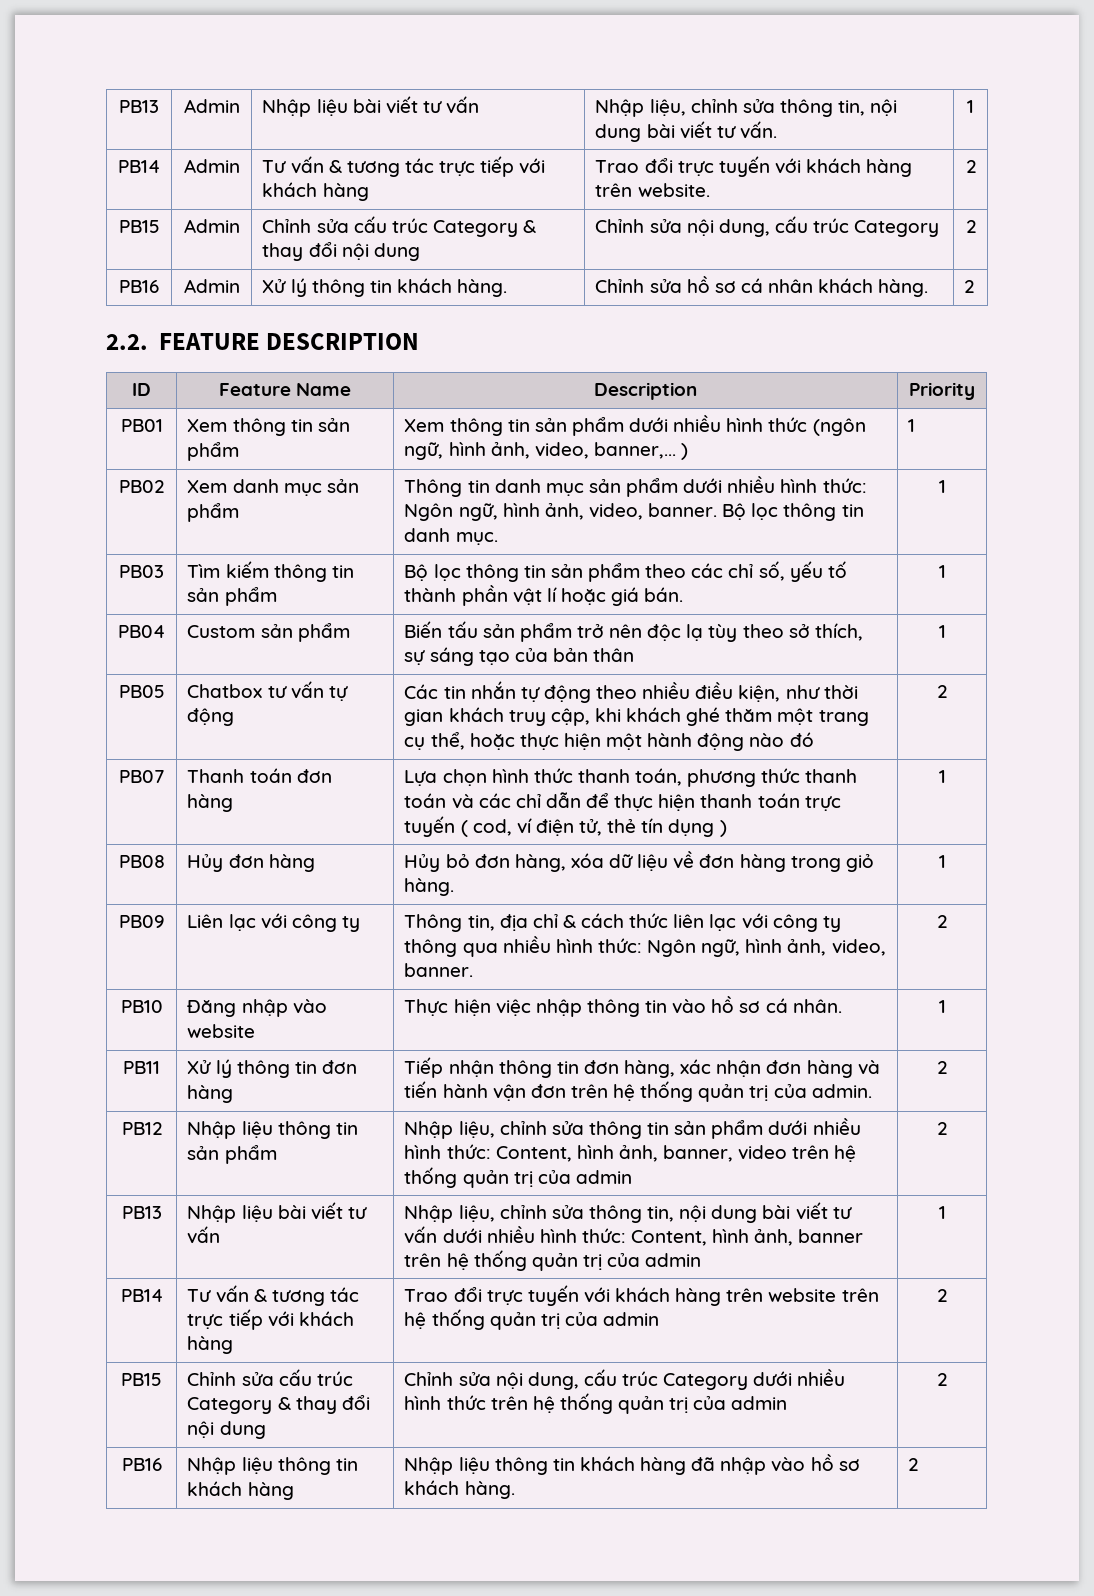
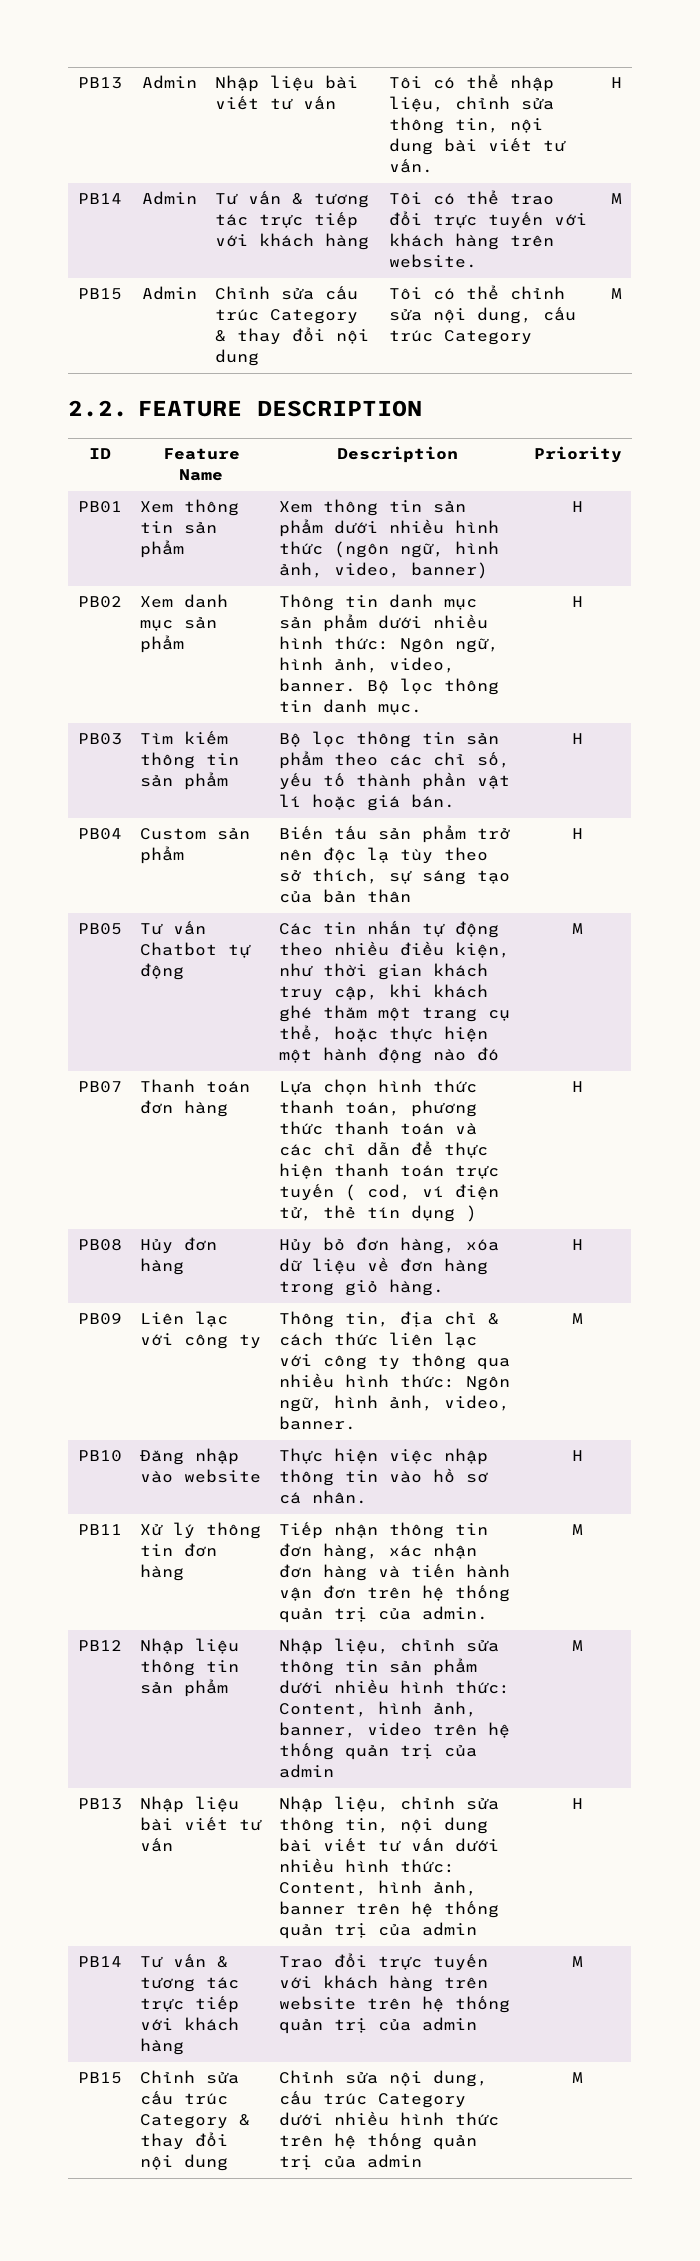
[595,99,645,117] Nhập -> [389,74,555,92] Tôi có thể nhập
[967,100,974,113] 1 -> [610,77,622,88] H
[595,160,640,173] Trao -> [389,190,555,205] Tôi có thể trao
[965,160,976,173] 2 -> [610,193,622,204] M
[595,219,645,233] Chỉnh -> [389,285,566,300] Tôi có thể chỉnh
[965,220,976,233] [119,280,159,293] [183,279,240,293] [262,278,508,297] [595,276,929,297] [964,280,975,293] 2 // PB16 | Admin | Xử lý thông tin khách hàng. | Chỉnh sửa hồ sơ cá nhân khách hàng. | 2 -> [610,288,622,299] M
[593,442,689,460] [908,419,916,432] banner,... ) | 1 -> [411,562,489,579] [572,501,583,512] banner) | H
[938,480,946,493] 1 -> [572,596,583,607] H
[938,565,946,578] 1 -> [572,733,583,744] H
[938,625,946,638] 1 -> [572,828,583,839] H
[187,681,324,699] Chatbox tư vấn -> [140,921,207,935] [140,942,218,956] Tư vấn Chatbot
[937,685,947,698] 2 -> [572,923,583,934] M
[938,770,946,783] 1 -> [572,1081,583,1092] H
[938,855,946,868] 1 -> [572,1239,583,1250] H
[937,915,947,928] 2 -> [572,1313,583,1324] M
[938,1000,946,1013] 1 -> [572,1450,583,1461] H
[937,1061,947,1074] 2 -> [572,1524,583,1535] M
[937,1122,947,1135] 2 -> [572,1640,583,1651] M
[938,1206,946,1219] 1 -> [572,1798,583,1809] H
[937,1289,947,1302] 2 -> [572,1956,583,1967] M
[937,1373,947,1386] [121,1458,162,1471] [187,1457,358,1475] [187,1481,294,1500] [404,1454,860,1475] [404,1480,515,1499] [908,1458,919,1471] 2 // PB16 | Nhập liệu thông tin khách hàng | Nhập liệu thông tin khách hàng đã nhập vào hồ sơ khách hàng. | 2 -> [572,2072,583,2083] M

